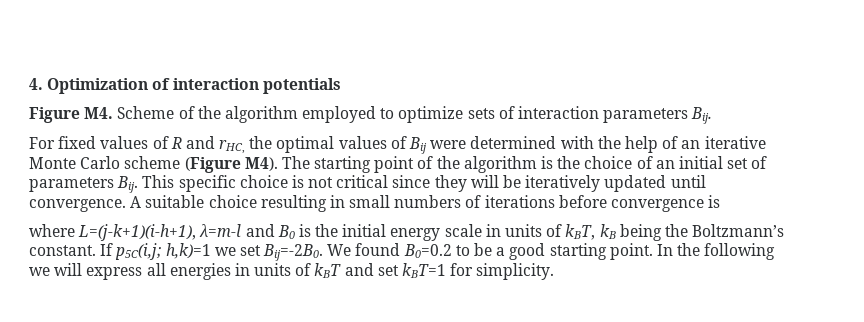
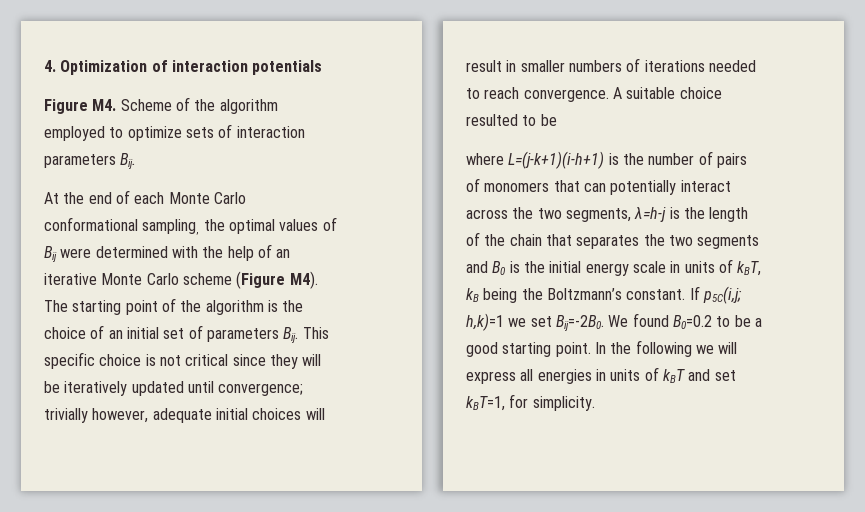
[29,136,246,154] For fixed values of R and rHC, -> [44,190,246,204] [44,217,200,235] At the end of each Monte Carlo conformational sampling,
[29,195,721,212] [29,224,242,241] convergence. A suitable choice resulting in small numbers of iterations before convergence is // where L=(j-k+1)(i-h+1), λ=m-l -> [218,383,304,396] [44,408,325,423] [466,58,756,72] [466,87,722,102] [466,114,557,126] [466,151,747,169] [466,178,731,195] [466,207,749,222] [466,232,760,249] convergence; trivially however, adequate initial choices will result in smaller numbers of iterations needed to reach convergence. A suitable choice resulted to be // where L=(j-k+1)(i-h+1) is the number of pairs of monomers that can potentially interact across the two segments, λ=h-j is the length of the chain that separates the two segments
[402,263,447,278] kBT=1 -> [466,396,505,411] kBT=1,

